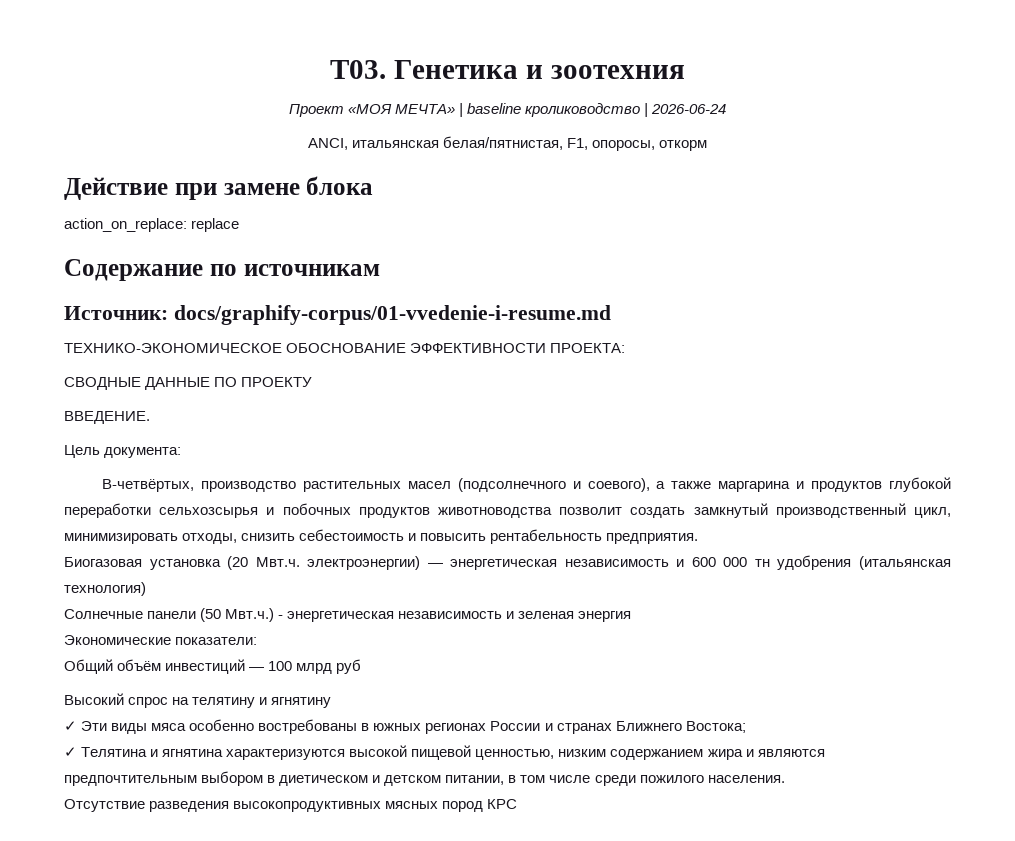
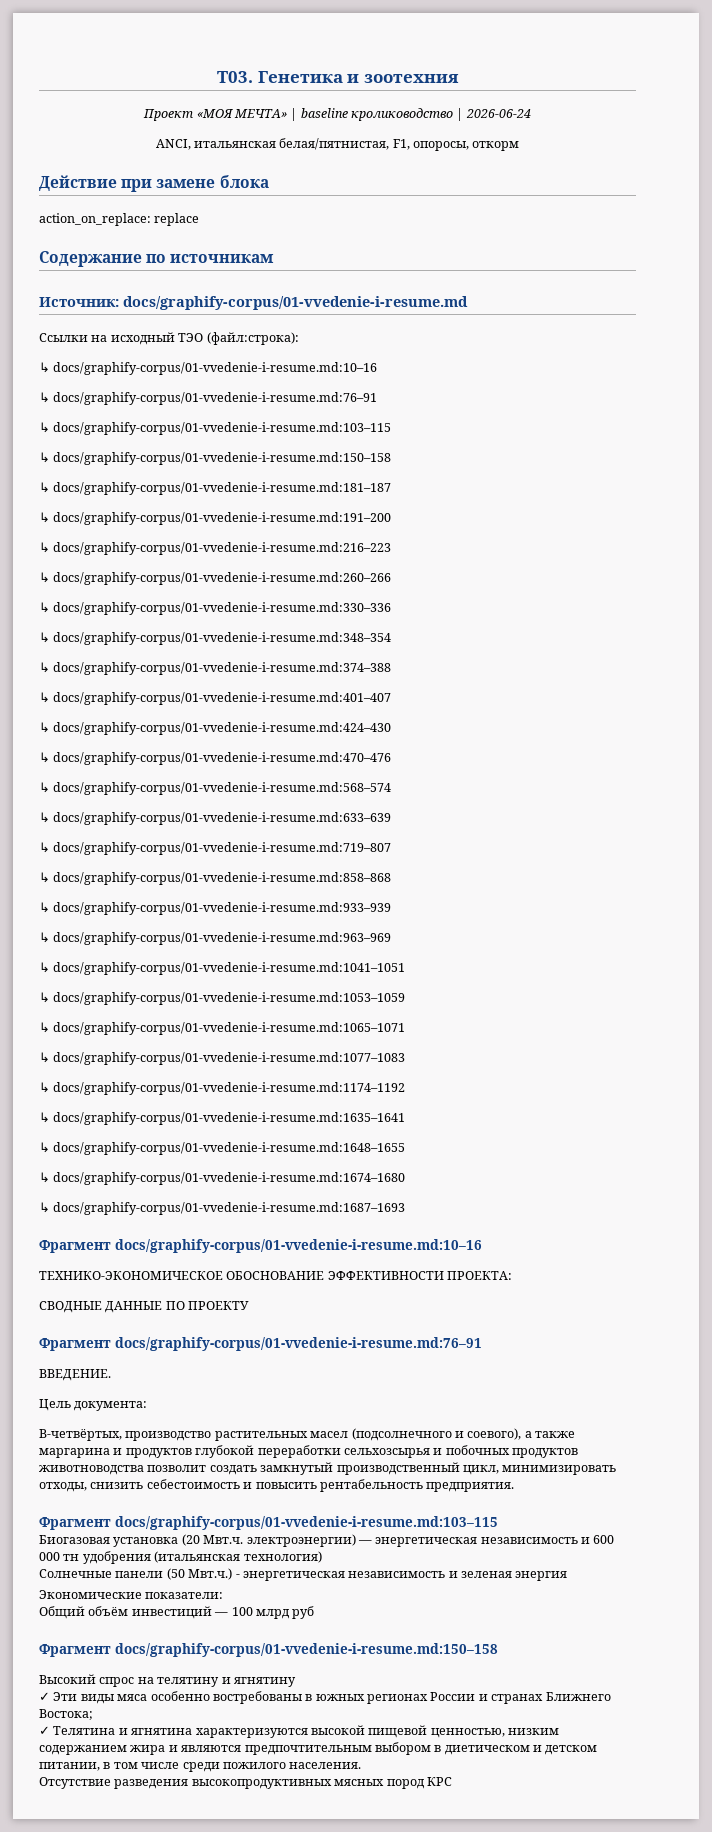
(611, 315) none -> [39,332,299,345] [39,362,378,375] [39,392,378,405] [39,422,392,435] [39,452,392,465] [39,482,392,495] [39,512,392,525] [39,542,392,555] [39,572,392,585] [39,602,392,615] [39,632,392,645] [39,662,392,675] [39,692,392,705] [39,722,392,735] [39,752,392,765] [39,782,392,795] [39,812,392,825] [39,842,392,855] [39,872,392,885] [39,902,392,915] [39,932,392,945] [39,962,406,975] [39,992,406,1005] [39,1022,406,1035] [39,1052,406,1065] [39,1082,406,1095] [39,1112,406,1125] [39,1142,406,1155] [39,1172,406,1185] [39,1202,406,1215] [39,1239,482,1253] // Ссылки на исходный ТЭО (файл:строка): // ↳ docs/graphify-corpus/01-vvedenie-i-resume.md:10–16 // ↳ docs/graphify-corpus/01-vvedenie-i-resume.md:76–91 // ↳ docs/graphify-corpus/01-vvedenie-i-resume.md:103–115 // ↳ docs/graphify-corpus/01-vvedenie-i-resume.md:150–158 // ↳ docs/graphify-corpus/01-vvedenie-i-resume.md:181–187 // ↳ docs/graphify-corpus/01-vvedenie-i-resume.md:191–200 // ↳ docs/graphify-corpus/01-vvedenie-i-resume.md:216–223 // ↳ docs/graphify-corpus/01-vvedenie-i-resume.md:260–266 // ↳ docs/graphify-corpus/01-vvedenie-i-resume.md:330–336 // ↳ docs/graphify-corpus/01-vvedenie-i-resume.md:348–354 // ↳ docs/graphify-corpus/01-vvedenie-i-resume.md:374–388 // ↳ docs/graphify-corpus/01-vvedenie-i-resume.md:401–407 // ↳ docs/graphify-corpus/01-vvedenie-i-resume.md:424–430 // ↳ docs/graphify-corpus/01-vvedenie-i-resume.md:470–476 // ↳ docs/graphify-corpus/01-vvedenie-i-resume.md:568–574 // ↳ docs/graphify-corpus/01-vvedenie-i-resume.md:633–639 // ↳ docs/graphify-corpus/01-vvedenie-i-resume.md:719–807 // ↳ docs/graphify-corpus/01-vvedenie-i-resume.md:858–868 // ↳ docs/graphify-corpus/01-vvedenie-i-resume.md:933–939 // ↳ docs/graphify-corpus/01-vvedenie-i-resume.md:963–969 // ↳ docs/graphify-corpus/01-vvedenie-i-resume.md:1041–1051 // ↳ docs/graphify-corpus/01-vvedenie-i-resume.md:1053–1059 // ↳ docs/graphify-corpus/01-vvedenie-i-resume.md:1065–1071 // ↳ docs/graphify-corpus/01-vvedenie-i-resume.md:1077–1083 // ↳ docs/graphify-corpus/01-vvedenie-i-resume.md:1174–1192 // ↳ docs/graphify-corpus/01-vvedenie-i-resume.md:1635–1641 // ↳ docs/graphify-corpus/01-vvedenie-i-resume.md:1648–1655 // ↳ docs/graphify-corpus/01-vvedenie-i-resume.md:1674–1680 // ↳ docs/graphify-corpus/01-vvedenie-i-resume.md:1687–1693 // Фрагмент docs/graphify-corpus/01-vvedenie-i-resume.md:10–16
(313, 382) none -> [39,1337,482,1351] // Фрагмент docs/graphify-corpus/01-vvedenie-i-resume.md:76–91
(699, 538) none -> [39,1516,498,1530] // Фрагмент docs/graphify-corpus/01-vvedenie-i-resume.md:103–115
(362, 666) none -> [39,1643,498,1657] // Фрагмент docs/graphify-corpus/01-vvedenie-i-resume.md:150–158

